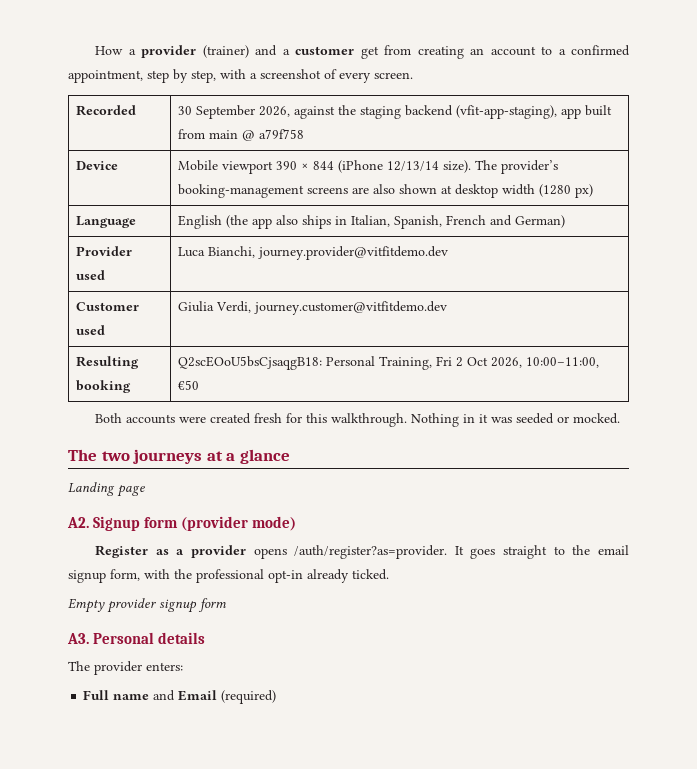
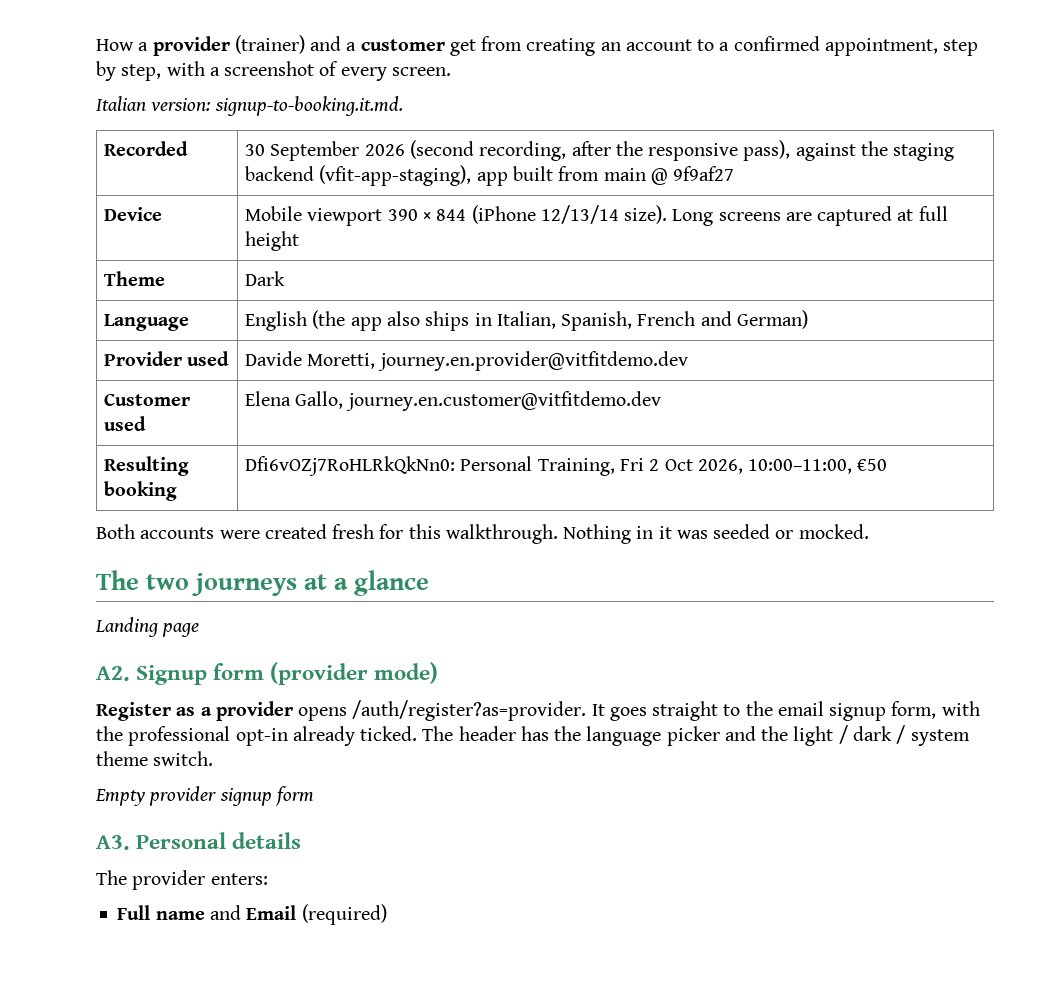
(413, 75) none -> [96,96,403,116] // Italian version: signup-to-booking.it.md.
[258,106,290,117] 2026, -> [364,140,791,161] 2026 (second recording, after the responsive pass),
[258,129,304,139] a79f758 -> [673,166,735,181] 9f9af27
[474,160,558,174] [177,184,593,198] The provider’s booking-management screens are also shown at desktop width (1280 px) -> [672,206,948,226] [245,231,300,251] [104,271,166,286] [245,271,286,286] Long screens are captured at full height // Theme | Dark
[177,246,448,260] Luca Bianchi, journey.provider@vitfitdemo.dev -> [245,351,688,371] Davide Moretti, journey.en.provider@vitfitdemo.dev
[177,301,447,315] Giulia Verdi, journey.customer@vitfitdemo.dev -> [245,391,661,411] Elena Gallo, journey.en.customer@vitfitdemo.dev
[177,356,322,370] Q2scEOoU5bsCjsaqgB18: -> [245,456,456,476] Dfi6vOZj7RoHLRkQkNn0:
(389, 574) none -> [422,725,970,746] [96,751,214,766] The header has the language picker and the light / dark / system theme switch.

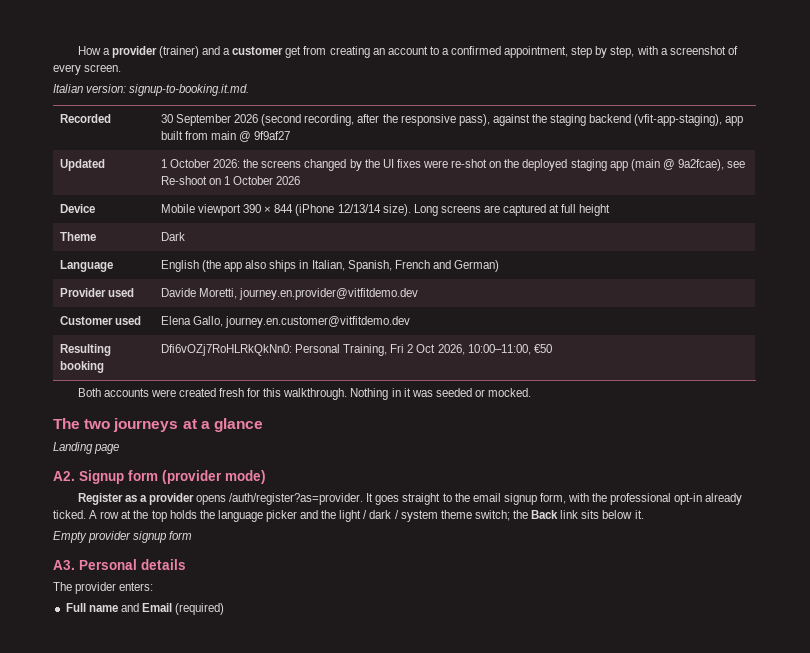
(735, 173) none -> [59,159,105,171] [160,159,746,171] [160,176,301,185] // Updated | 1 October 2026: the screens changed by the UI fixes were re-shot on the deployed staging app (main @ 9a2fcae), see Re-shoot on 1 October 2026
[422,726,549,741] The header has -> [89,510,197,522] A row at the top holds
[153,751,214,766] switch. -> [474,510,644,521] switch; the Back link sits below it.

